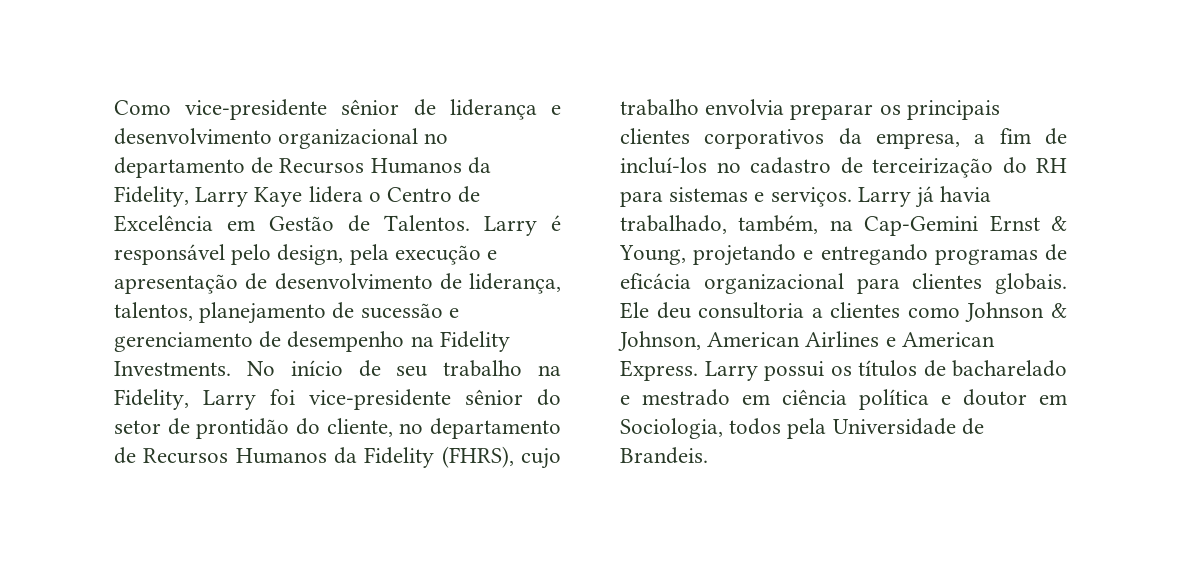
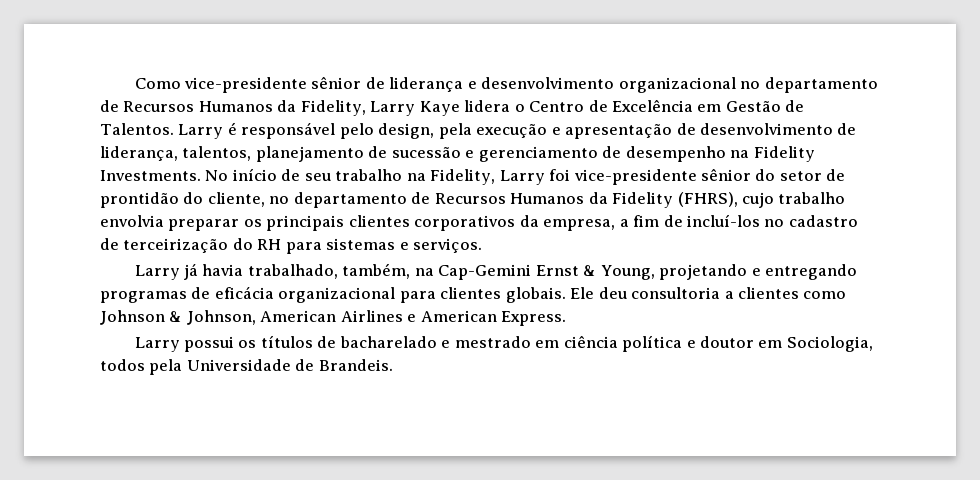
(852, 197) none -> (483, 245) //
(698, 370) none -> (567, 318) //

